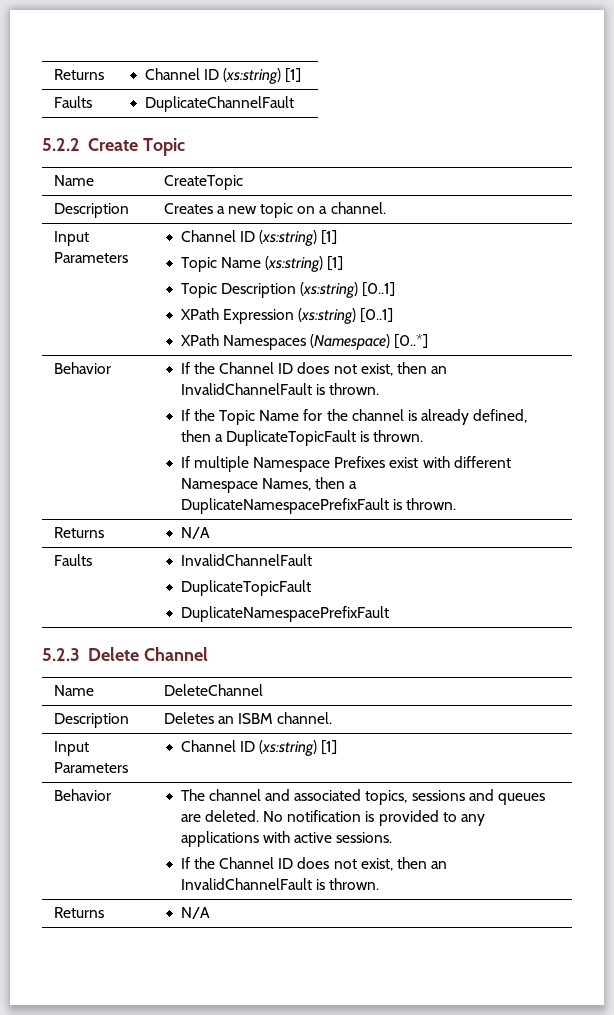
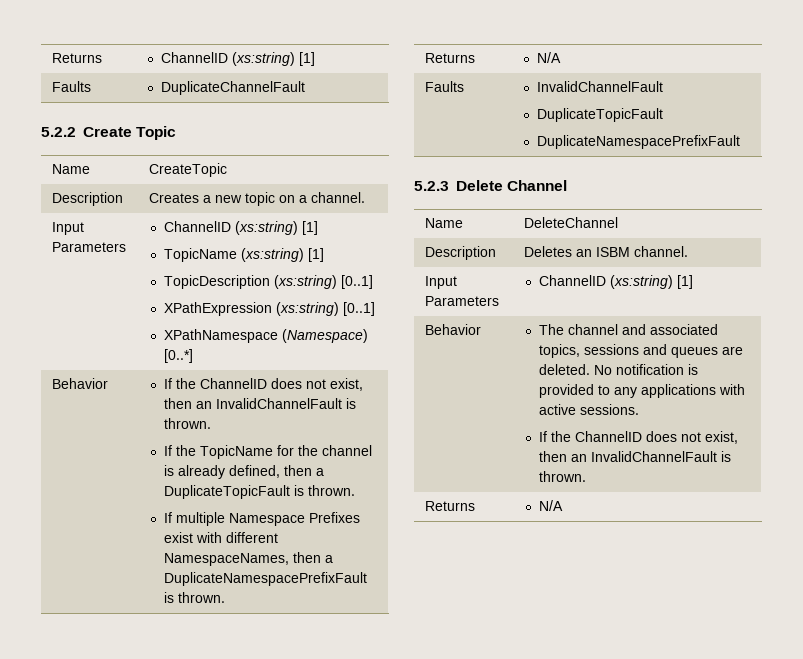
[53,69,104,80] [144,68,219,80] Returns | Channel ID -> [51,53,102,63] [161,52,229,63] Returns | ChannelID
[180,230,338,246] [180,256,344,272] [180,282,396,298] [180,308,394,324] [180,334,306,350] Channel ID (xs:string) [1] // Topic Name (xs:string) [1] // Topic Description (xs:string) [0..1] // XPath Expression (xs:string) [0..1] // XPath Namespaces -> [164,221,319,235] [164,248,325,262] [164,275,374,289] [164,302,376,316] [164,329,279,343] ChannelID (xs:string) [1] // TopicName (xs:string) [1] // TopicDescription (xs:string) [0..1] // XPathExpression (xs:string) [0..1] // XPathNamespace
[218,362,294,374] Channel ID -> [200,378,268,389] ChannelID
[218,410,300,425] Topic Name -> [200,445,274,459] TopicName
[180,478,311,493] Namespace Names, -> [164,553,290,566] NamespaceNames,
[180,740,255,752] Channel ID -> [539,275,607,286] ChannelID
[218,857,294,869] Channel ID -> [575,431,643,442] ChannelID

